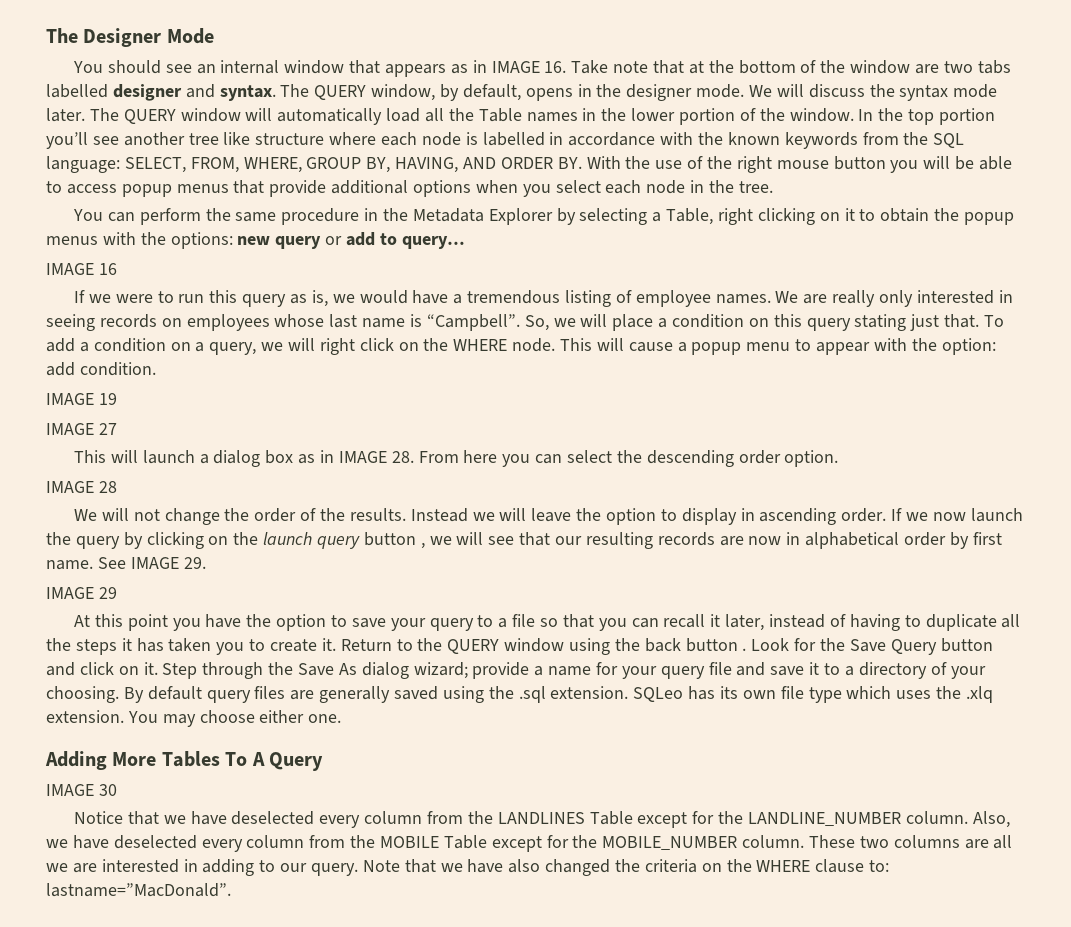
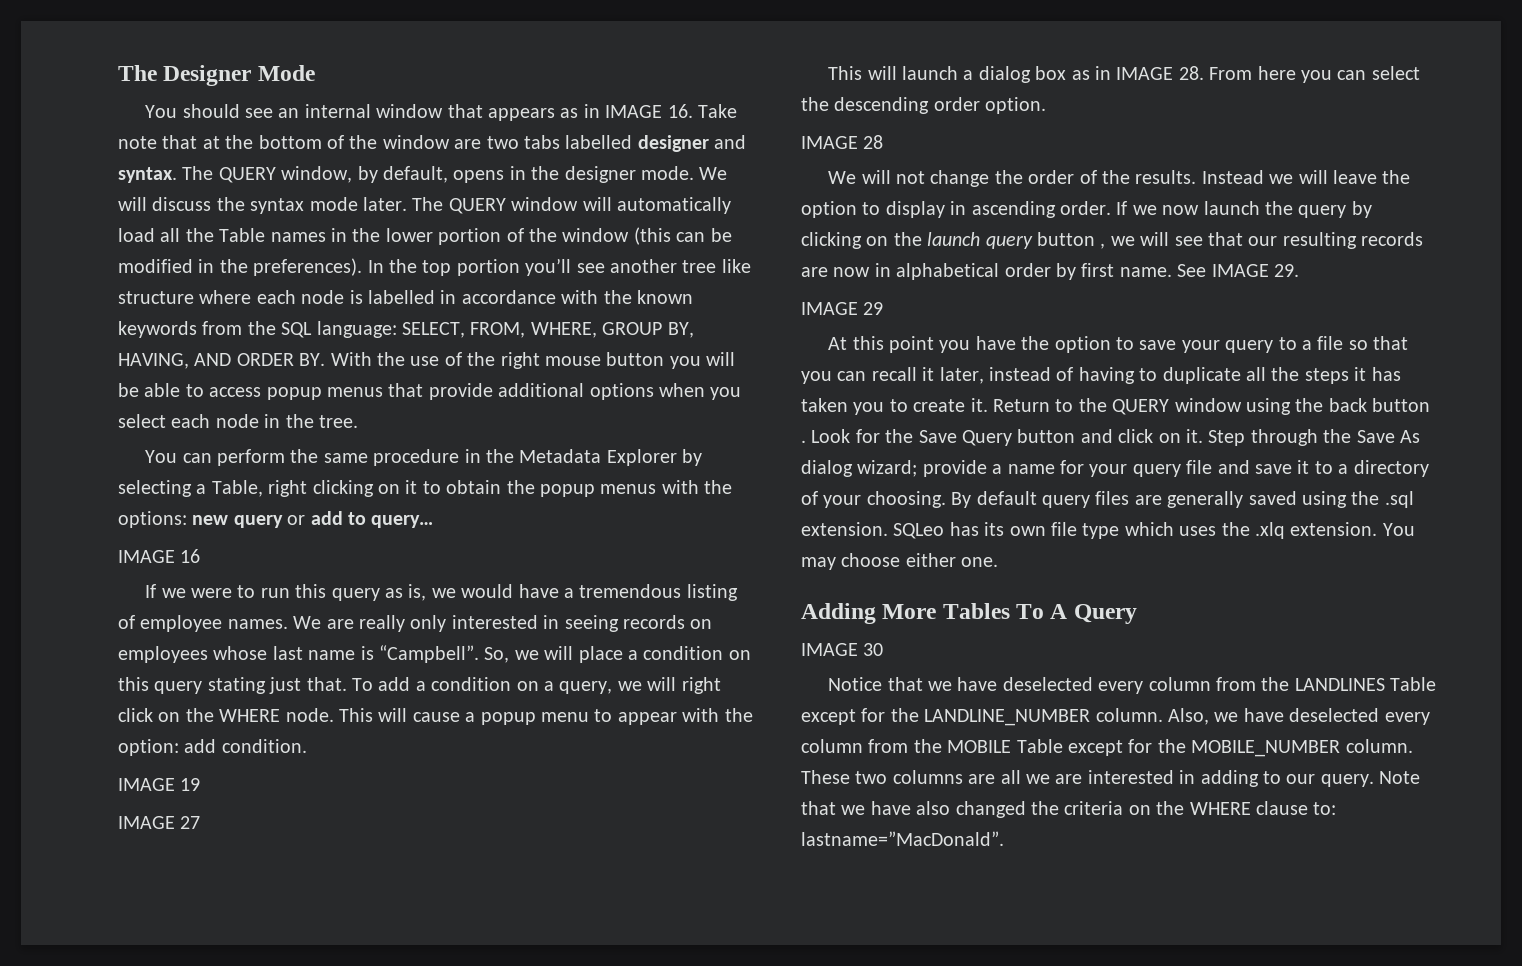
[789,108,854,122] window. -> [562,227,732,245] [118,258,363,276] window (this can be modified in the preferences).

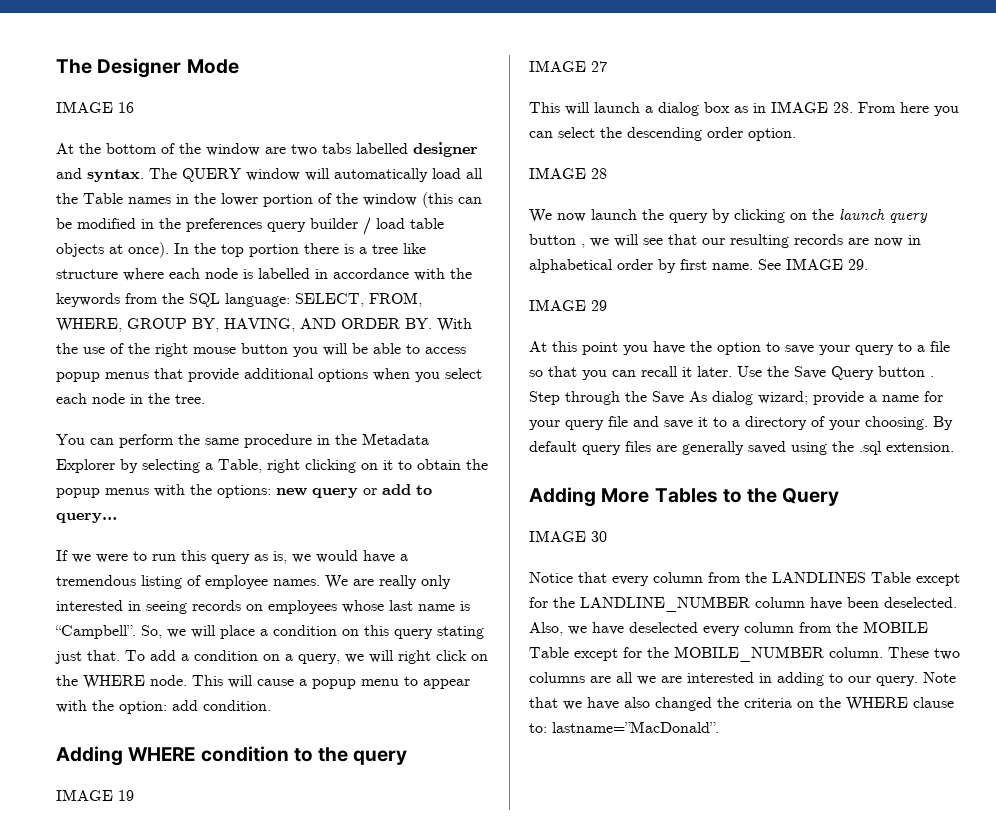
[145,104,737,121] [118,135,220,149] You should see an internal window that appears as in IMAGE 16. Take note that at -> [56,101,134,113] [56,143,74,154] IMAGE 16 // At
[281,166,728,183] [118,197,506,214] window, by default, opens in the designer mode. We will discuss the syntax mode later. The QUERY -> (241, 175) none
[253,258,363,276] preferences). -> [186,217,444,235] [56,242,169,258] preferences query builder / load table objects at once).
[525,258,677,276] you’ll see another -> [304,243,367,254] there is a
[636,290,693,304] known -> (472, 273) none
[118,549,201,563] // IMAGE 16 -> (117, 518) none
(307, 746) none -> [56,746,408,766] // Adding WHERE condition to the query
[861,170,1411,187] [801,201,1157,218] will not change the order of the results. Instead we will leave the option to display in ascending order. If we -> (552, 216) none
[939,367,1401,384] [801,398,1431,415] [801,429,1203,446] later, instead of having to duplicate all the steps it has taken you to create it. Return to the QUERY window using the back button . Look for the Save Query button and click on it. -> [697,366,934,380] later. Use the Save Query button .
[893,522,1415,539] [801,553,999,570] SQLeo has its own file type which uses the .xlq extension. You may choose either one. -> (954, 447) none
[1016,604,1068,619] To A -> [722,488,778,503] to the
[927,677,1093,691] we have deselected -> (607, 577) none
[1095,708,1163,722] column. -> [755,597,957,610] column have been deselected.

